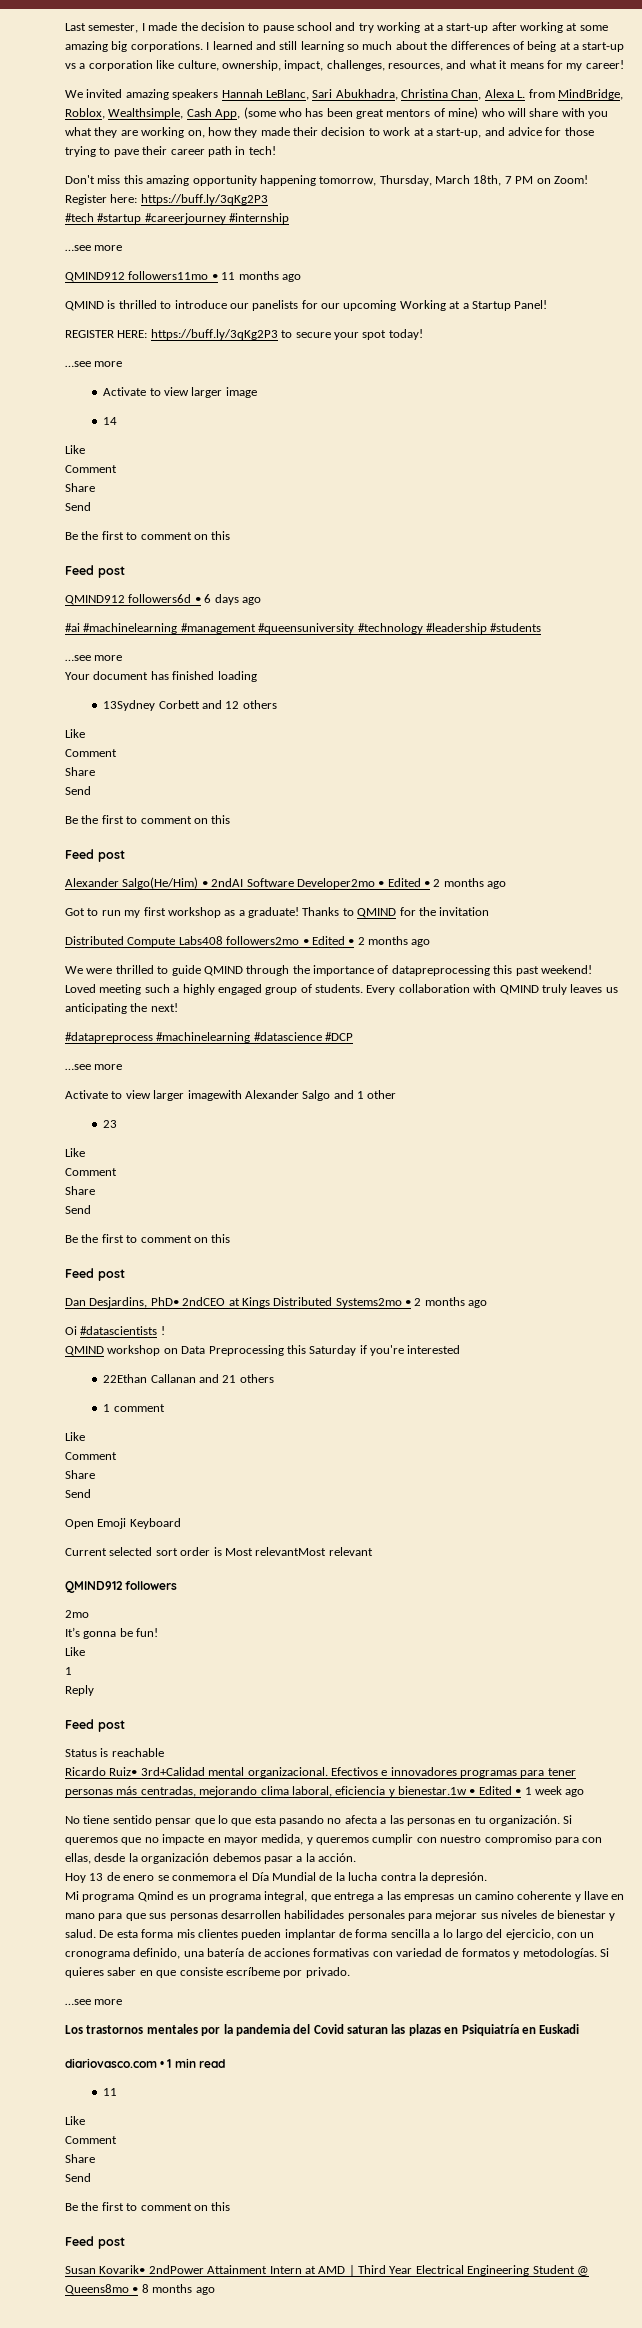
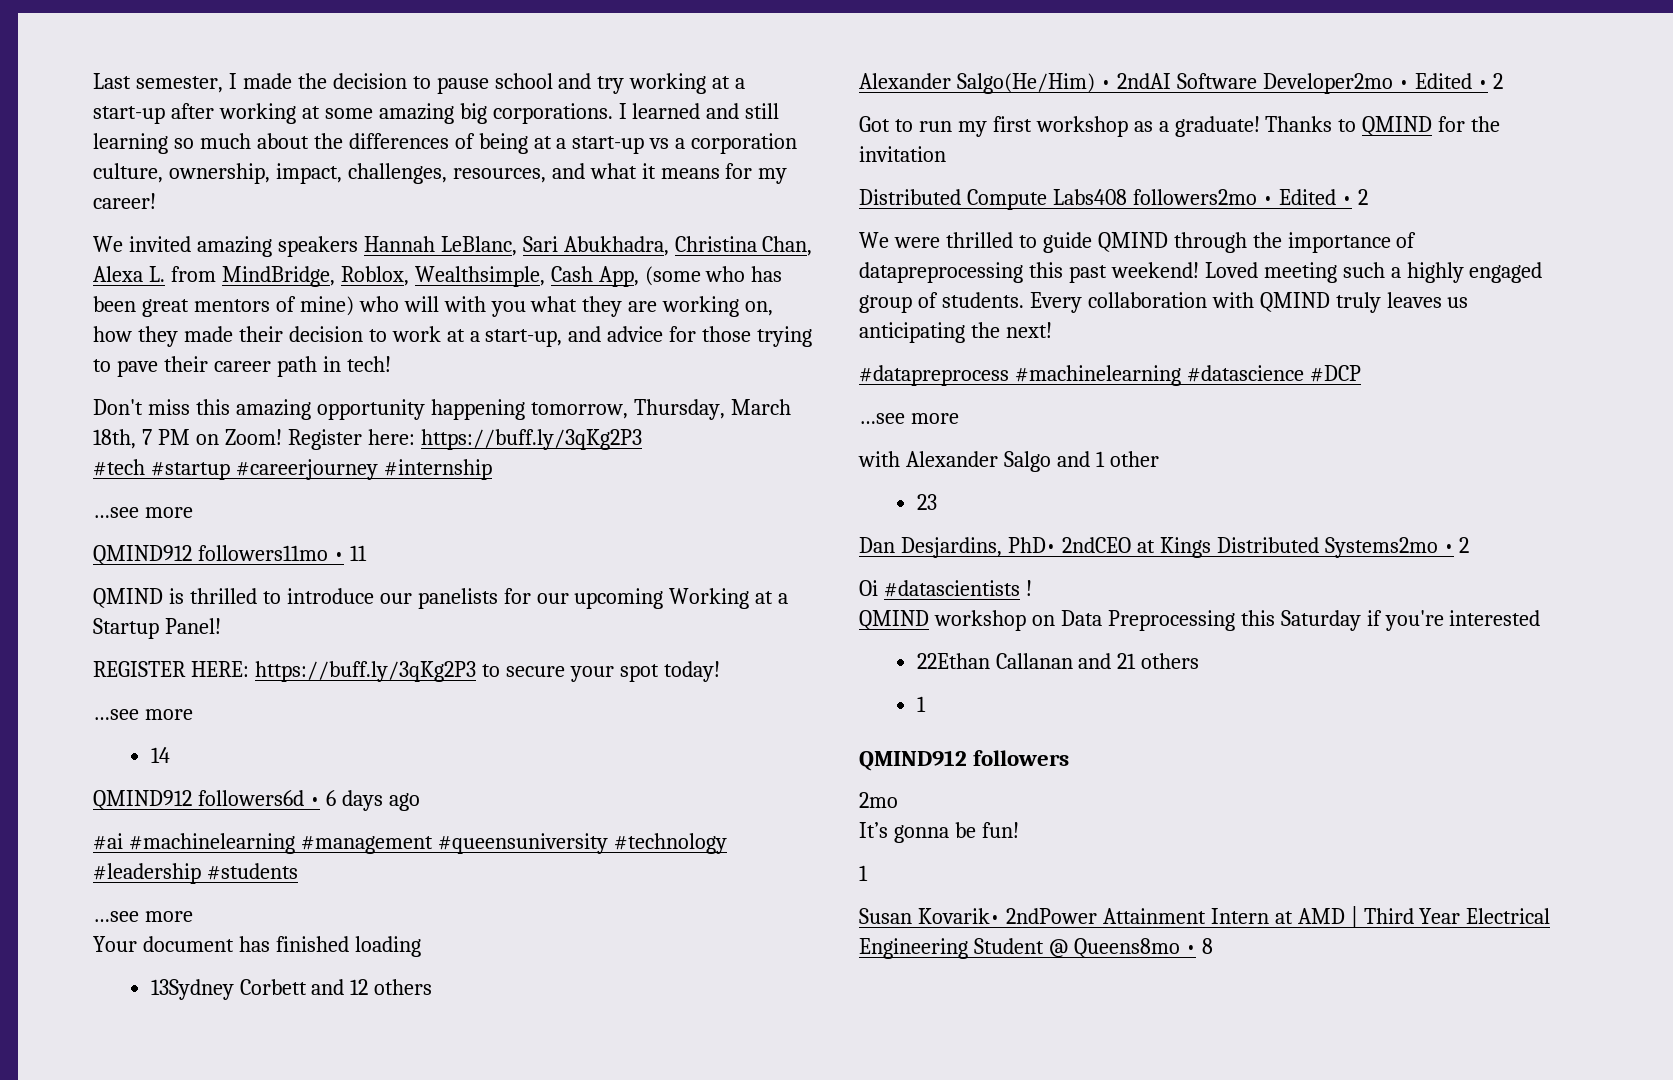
[156,60,175,69] like -> (798, 143) none
[529,108,559,117] share -> (439, 304) none
[238,271,301,282] months ago -> (367, 553) none
[103,387,257,398] [103,417,118,425] [65,445,85,454] [65,465,117,473] [65,483,95,492] [65,502,91,511] [65,531,231,540] [65,565,125,578] Activate to view larger image // 14 // Like // Comment // Share // Send // Be the first to comment on this // Feed post -> [150,747,170,763] 14
[65,729,85,738] [65,749,117,757] [65,767,95,776] [65,786,91,795] [65,815,231,824] [65,849,125,862] // Like // Comment // Share // Send // Be the first to comment on this // Feed post -> (433, 987) none
[443,878,507,889] months ago -> (1504, 81) none
[368,936,431,947] months ago -> (1368, 197) none
[65,1090,242,1101] Activate to view larger imagewith -> [858,451,900,467] with
[65,1148,85,1157] [65,1168,117,1176] [65,1186,95,1195] [65,1205,91,1214] [65,1234,231,1243] [65,1268,125,1281] // Like // Comment // Share // Send // Be the first to comment on this // Feed post -> (937, 502) none
[424,1297,488,1308] months ago -> (1470, 545) none
[113,1404,165,1412] [65,1432,85,1441] [65,1452,117,1460] [65,1470,95,1479] [65,1489,91,1498] [65,1518,181,1529] [65,1547,373,1556] comment // Like // Comment // Share // Send // Open Emoji Keyboard // Current selected sort order is Most relevantMost relevant -> (926, 704) none
[65,1647,85,1656] [65,1667,72,1675] [65,1685,94,1696] [65,1719,125,1732] [65,1748,164,1757] [65,1767,576,1778] [65,1786,585,1797] [65,1815,573,1826] [65,1834,603,1845] [65,1853,356,1864] [65,1872,488,1883] [65,1891,625,1902] [65,1910,616,1921] [65,1929,595,1940] [65,1948,609,1959] [65,1967,350,1978] [65,1999,123,2005] [65,2024,580,2036] [65,2058,225,2068] [103,2088,118,2096] [65,2116,85,2125] [65,2136,117,2144] [65,2154,95,2163] [65,2173,91,2182] [65,2202,231,2211] [65,2236,125,2249] // Like // 1 // Reply // Feed post // Status is reachable // Ricardo Ruiz• 3rd+Calidad mental organizacional. Efectivos e innovadores programas para tener personas más centradas, mejorando clima laboral, eficiencia y bienestar.1w • Edited • 1 week ago // No tiene sentido pensar que lo que esta pasando no afecta a las personas en tu organización. Si queremos que no impacte en mayor medida, y queremos cumplir con nuestro compromiso para con ellas, desde la organización debemos pasar a la acción. // Hoy 13 de enero se conmemora el Día Mundial de la lucha contra la depresión. // Mi programa Qmind es un programa integral, que entrega a las empresas un camino coherente y llave en mano para que sus personas desarrollen habilidades personales para mejorar sus niveles de bienestar y salud. De esta forma mis clientes pueden implantar de forma sencilla a lo largo del ejercicio, con un cronograma definido, una batería de acciones formativas con variedad de formatos y metodologías. Si quieres saber en que consiste escríbeme por privado. // …see more // Los trastornos mentales por la pandemia del Covid saturan las plazas en Psiquiatría en Euskadi // diariovasco.com • 1 min read // 11 // Like // Comment // Share // Send // Be the first to comment on this // Feed post -> [859,865,868,881] // 1
[152,2284,215,2295] months ago -> (1213, 946) none

